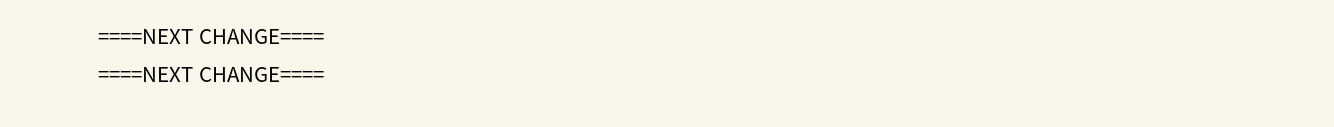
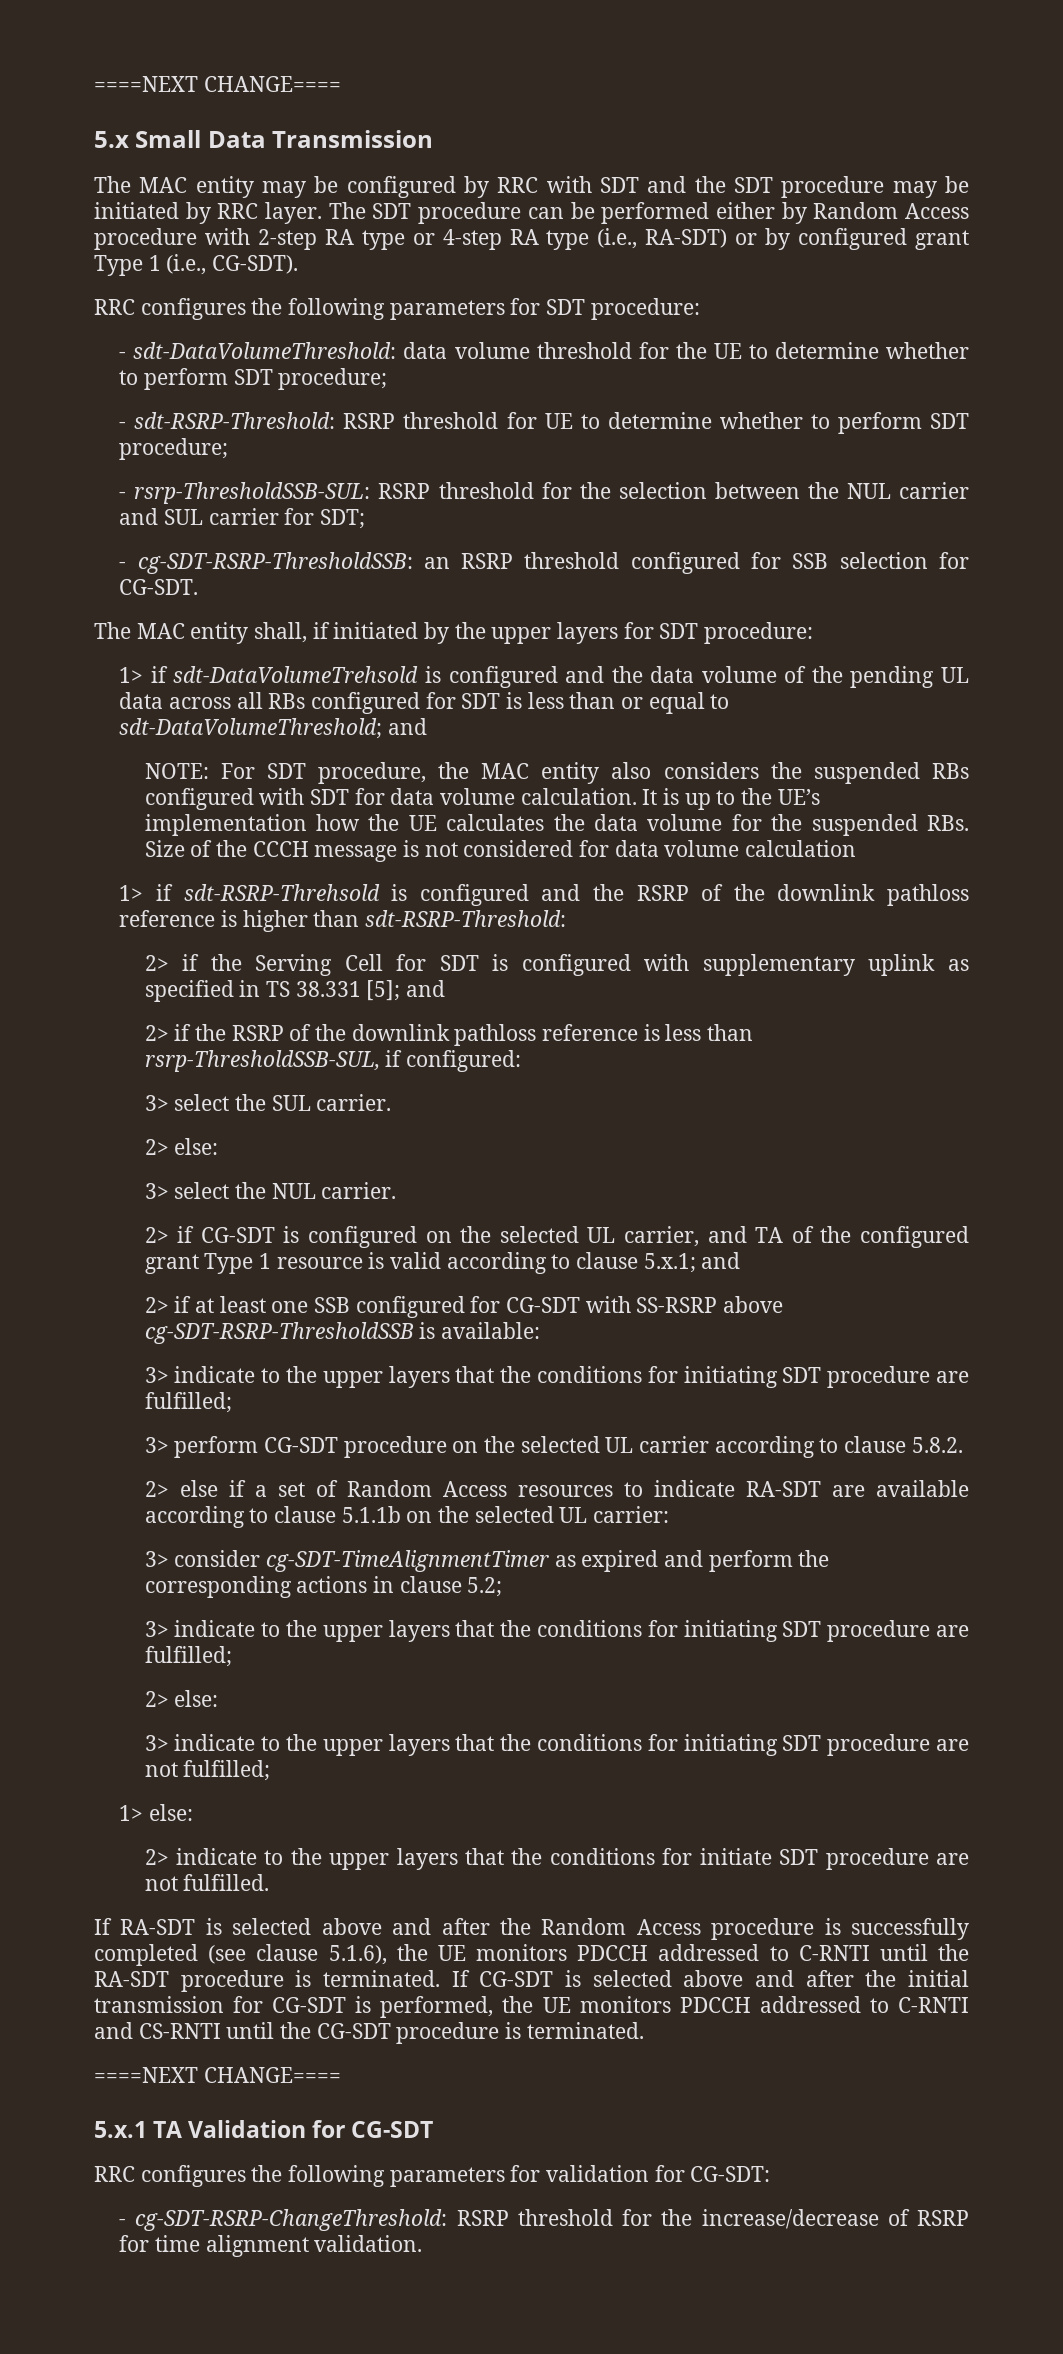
[98,29,324,44] [98,67,324,82] ====NEXT CHANGE==== // ====NEXT CHANGE==== -> [94,76,341,92] [94,130,434,148] [94,176,970,198] [94,202,969,224] [94,228,970,250] [94,254,299,276] [94,298,700,320] [119,342,970,359] [119,368,388,390] [119,412,969,434] [119,438,229,460] [119,482,970,504] [119,508,365,529] [119,552,970,574] [119,579,199,595] [94,622,814,644] [119,666,970,688] [119,692,730,714] [119,718,427,739] [144,762,969,784] [144,788,820,810] [144,814,969,836] [144,840,856,862] [119,884,969,906] [119,910,566,932] [144,954,969,976] [144,980,445,1002] [144,1024,753,1046] [144,1050,521,1072] [144,1094,392,1111] [144,1138,219,1155] [144,1182,397,1199] [144,1226,970,1248] [144,1252,741,1274] [144,1296,783,1318] [144,1322,540,1344] [144,1366,970,1388] [144,1392,232,1413] [144,1436,963,1458] [144,1480,969,1497] [144,1506,669,1528] [144,1550,830,1572] [144,1576,503,1598] [144,1620,970,1642] [144,1646,232,1667] [144,1690,219,1707] [144,1734,970,1756] [144,1760,271,1781] [119,1804,193,1821] [144,1848,969,1870] [144,1874,270,1891] [94,1918,969,1940] [94,1944,969,1966] [94,1970,969,1992] [94,1996,969,2018] [94,2022,644,2044] [94,2067,341,2083] [94,2120,434,2138] [94,2165,771,2187] [119,2209,969,2231] [119,2235,423,2257] ====NEXT CHANGE==== // 5.x Small Data Transmission // The MAC entity may be configured by RRC with SDT and the SDT procedure may be initiated by RRC layer. The SDT procedure can be performed either by Random Access procedure with 2-step RA type or 4-step RA type (i.e., RA-SDT) or by configured grant Type 1 (i.e., CG-SDT). // RRC configures the following parameters for SDT procedure: // - sdt-DataVolumeThreshold: data volume threshold for the UE to determine whether to perform SDT procedure; // - sdt-RSRP-Threshold: RSRP threshold for UE to determine whether to perform SDT procedure; // - rsrp-ThresholdSSB-SUL: RSRP threshold for the selection between the NUL carrier and SUL carrier for SDT; // - cg-SDT-RSRP-ThresholdSSB: an RSRP threshold configured for SSB selection for CG-SDT. // The MAC entity shall, if initiated by the upper layers for SDT procedure: // 1> if sdt-DataVolumeTrehsold is configured and the data volume of the pending UL data across all RBs configured for SDT is less than or equal to sdt-DataVolumeThreshold; and // NOTE: For SDT procedure, the MAC entity also considers the suspended RBs configured with SDT for data volume calculation. It is up to the UE’s implementation how the UE calculates the data volume for the suspended RBs. Size of the CCCH message is not considered for data volume calculation // 1> if sdt-RSRP-Threhsold is configured and the RSRP of the downlink pathloss reference is higher than sdt-RSRP-Threshold: // 2> if the Serving Cell for SDT is configured with supplementary uplink as specified in TS 38.331 [5]; and // 2> if the RSRP of the downlink pathloss reference is less than rsrp-ThresholdSSB-SUL, if configured: // 3> select the SUL carrier. // 2> else: // 3> select the NUL carrier. // 2> if CG-SDT is configured on the selected UL carrier, and TA of the configured grant Type 1 resource is valid according to clause 5.x.1; and // 2> if at least one SSB configured for CG-SDT with SS-RSRP above cg-SDT-RSRP-ThresholdSSB is available: // 3> indicate to the upper layers that the conditions for initiating SDT procedure are fulfilled; // 3> perform CG-SDT procedure on the selected UL carrier according to clause 5.8.2. // 2> else if a set of Random Access resources to indicate RA-SDT are available according to clause 5.1.1b on the selected UL carrier: // 3> consider cg-SDT-TimeAlignmentTimer as expired and perform the corresponding actions in clause 5.2; // 3> indicate to the upper layers that the conditions for initiating SDT procedure are fulfilled; // 2> else: // 3> indicate to the upper layers that the conditions for initiating SDT procedure are not fulfilled; // 1> else: // 2> indicate to the upper layers that the conditions for initiate SDT procedure are not fulfilled. // If RA-SDT is selected above and after the Random Access procedure is successfully completed (see clause 5.1.6), the UE monitors PDCCH addressed to C-RNTI until the RA-SDT procedure is terminated. If CG-SDT is selected above and after the initial transmission for CG-SDT is performed, the UE monitors PDCCH addressed to C-RNTI and CS-RNTI until the CG-SDT procedure is terminated. // ====NEXT CHANGE==== // 5.x.1 TA Validation for CG-SDT // RRC configures the following parameters for validation for CG-SDT: // - cg-SDT-RSRP-ChangeThreshold: RSRP threshold for the increase/decrease of RSRP for time alignment validation.

